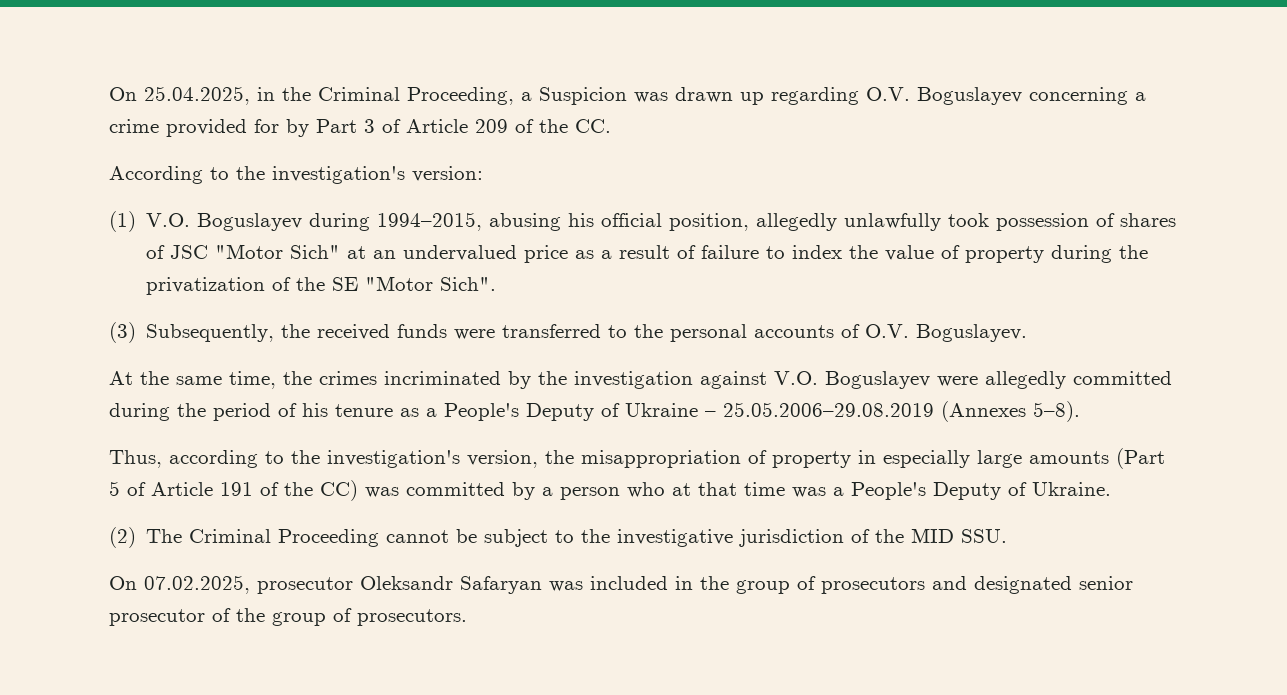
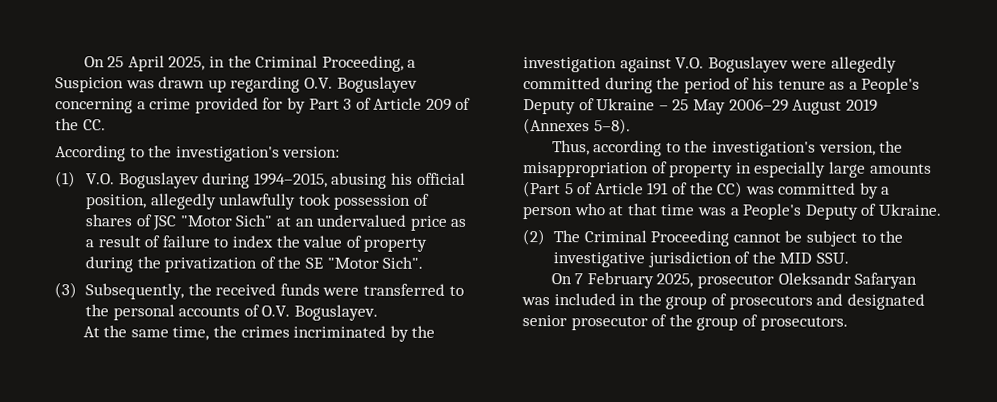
[109,86,250,105] On 25.04.2025, -> [83,55,206,72] On 25 April 2025,
[723,402,934,417] 25.05.2006–29.08.2019 -> [672,98,878,115] 25 May 2006–29 August 2019
[144,575,250,594] 07.02.2025, -> [574,272,694,289] 7 February 2025,

